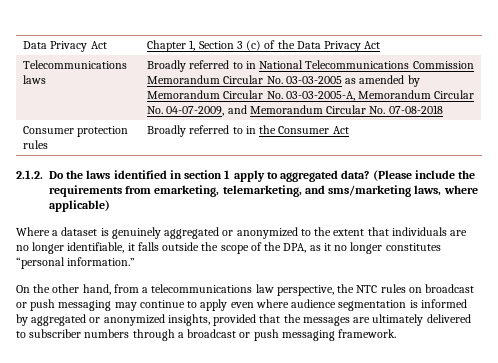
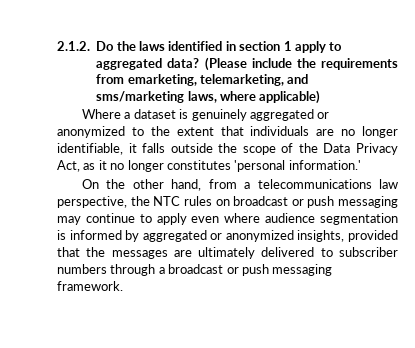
[23,41,107,52] [147,40,381,52] [23,60,128,69] [23,75,47,84] [147,60,474,72] [147,75,420,87] [147,90,475,101] [147,105,443,116] [23,126,129,137] [23,140,49,149] [147,125,349,137] Data Privacy Act | Chapter 1, Section 3 (c) of the Data Privacy Act // Telecommunications laws | Broadly referred to in National Telecommunications Commission Memorandum Circular No. 03-03-2005 as amended by Memorandum Circular No. 03-03-2005-A, Memorandum Circular No. 04-07-2009, and Memorandum Circular No. 07-08-2018 // Consumer protection rules | Broadly referred to in the Consumer Act // -> (57, 46) none
[283,243,307,253] DPA, -> [323,143,398,155] [57,160,80,172] Data Privacy Act,
[16,257,136,269] “personal information.” -> [234,160,361,172] 'personal information.'

